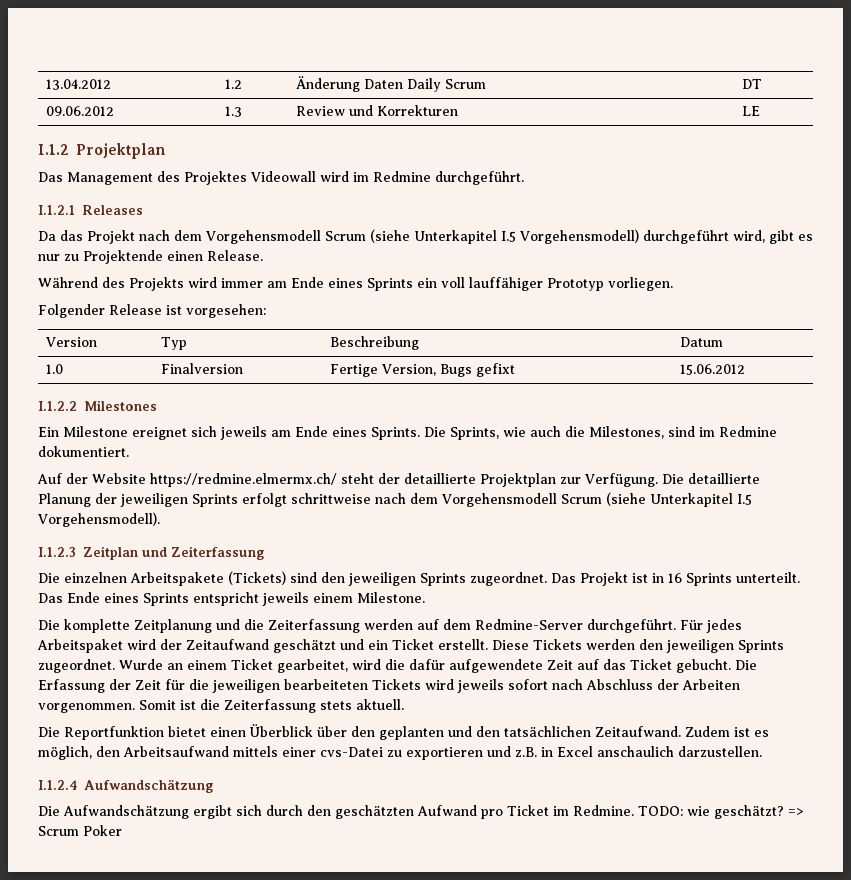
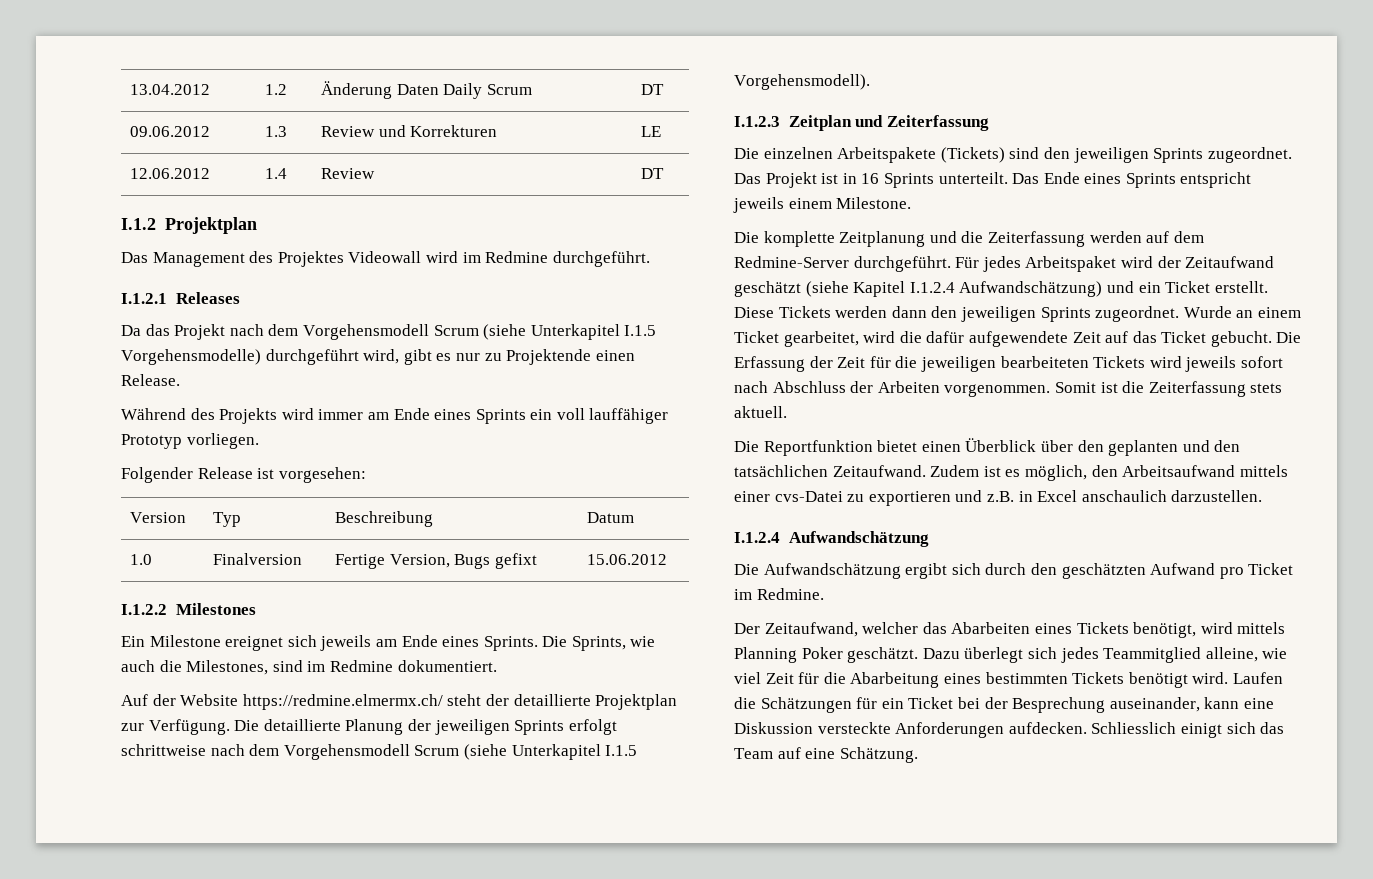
(760, 111) none -> [129,168,210,179] [264,168,287,179] [320,168,375,179] [640,168,664,179] // 12.06.2012 | 1.4 | Review | DT
[501,229,639,244] I.5 Vorgehensmodell) -> [624,325,657,336] [121,349,261,365] I.1.5 Vorgehensmodelle)
[737,494,752,505] I.5 -> [605,745,638,756] I.1.5
(336, 646) none -> [805,281,1103,297] (siehe Kapitel I.1.2.4 Aufwandschätzung)
(635, 644) none -> [891,306,927,318] dann
[638,805,804,819] [38,825,122,836] TODO: wie geschätzt? => Scrum Poker -> [734,622,1286,638] [734,647,1288,663] [734,672,1283,688] [734,697,1274,713] [734,722,1285,738] [734,747,918,763] // Der Zeitaufwand, welcher das Abarbeiten eines Tickets benötigt, wird mittels Planning Poker geschätzt. Dazu überlegt sich jedes Teammitglied alleine, wie viel Zeit für die Abarbeitung eines bestimmten Tickets benötigt wird. Laufen die Schätzungen für ein Ticket bei der Besprechung auseinander, kann eine Diskussion versteckte Anforderungen aufdecken. Schliesslich einigt sich das Team auf eine Schätzung.

